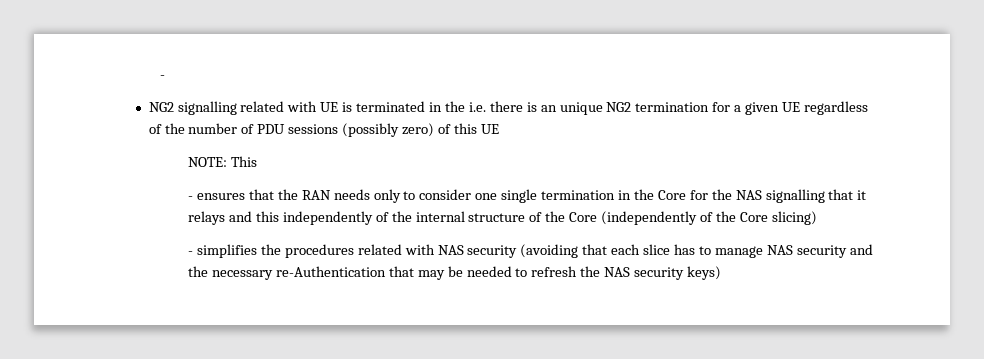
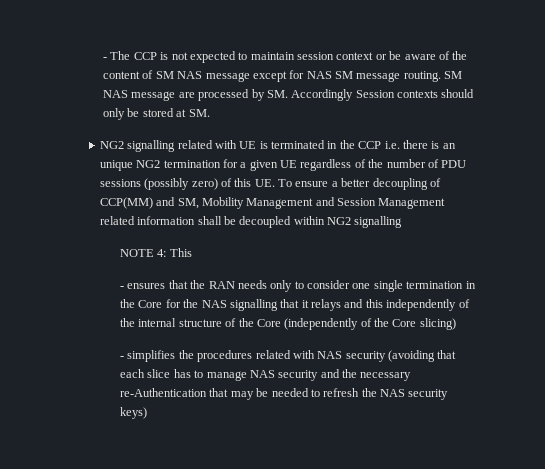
[160,75,166,79] - -> [103,51,468,63] [103,70,463,82] [103,89,475,101] [103,108,210,120] - The CCP is not expected to maintain session context or be aware of the content of SM NAS message except for NAS SM message routing. SM NAS message are processed by SM. Accordingly Session contexts should only be stored at SM.
(465, 106) none -> [358,141,382,149] CCP
[480,124,499,134] [188,157,228,167] UE // NOTE: -> [254,178,441,190] [99,197,446,209] [99,216,403,228] [120,249,167,257] UE. To ensure a better decoupling of CCP(MM) and SM, Mobility Management and Session Management related information shall be decoupled within NG2 signalling // NOTE 4:

